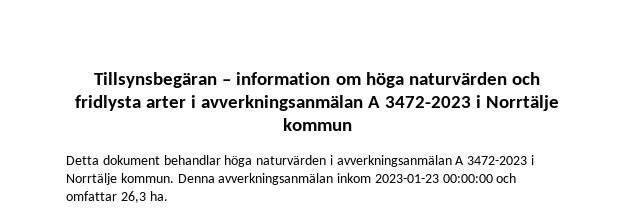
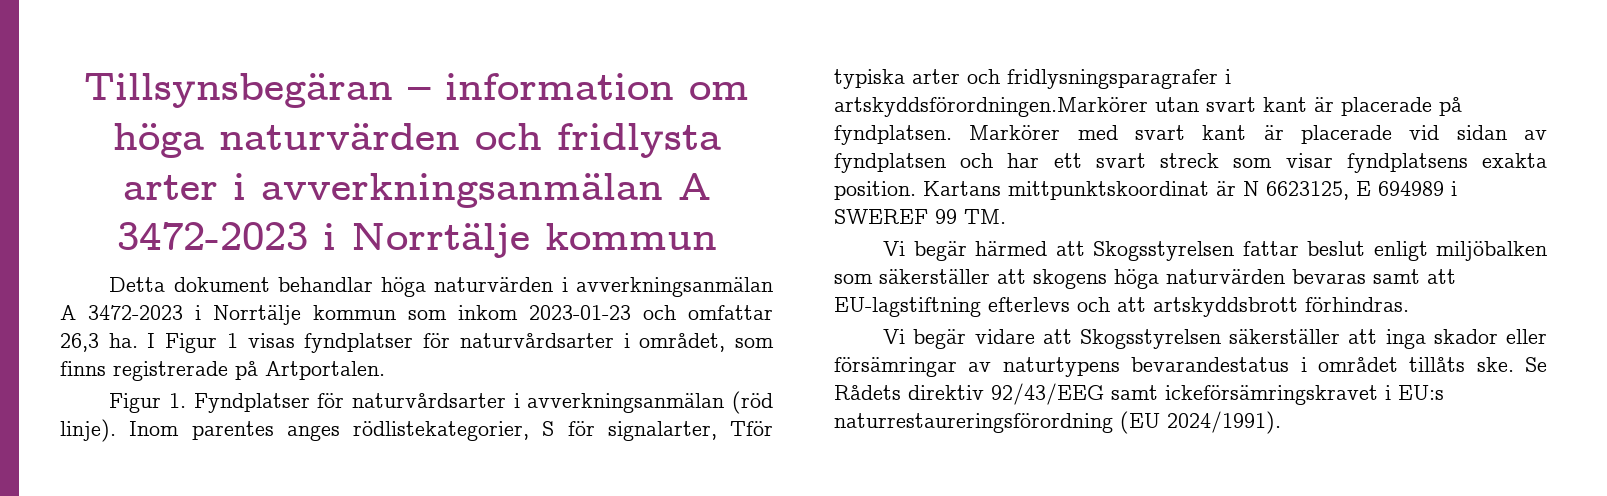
[120,173,334,185] kommun. Denna avverkningsanmälan -> [313,305,447,320] kommun som
[442,174,493,183] 00:00:00 -> (631, 312) none
(168, 196) none -> [147,333,774,353] [60,361,385,381] [109,391,773,414] [60,419,773,442] [834,69,1231,89] [834,97,1462,117] [834,125,1547,145] [834,153,1547,173] [834,181,1457,200] [834,209,1006,224] [883,241,1547,261] [834,269,1456,289] [834,297,1409,317] [883,329,1547,349] [834,357,1547,377] [834,383,1444,405] [834,411,1281,434] I Figur 1 visas fyndplatser för naturvårdsarter i området, som finns registrerade på Artportalen. // Figur 1. Fyndplatser för naturvårdsarter i avverkningsanmälan (röd linje). Inom parentes anges rödlistekategorier, S för signalarter, Tför typiska arter och fridlysningsparagrafer i artskyddsförordningen.Markörer utan svart kant är placerade på fyndplatsen. Markörer med svart kant är placerade vid sidan av fyndplatsen och har ett svart streck som visar fyndplatsens exakta position. Kartans mittpunktskoordinat är N 6623125, E 694989 i SWEREF 99 TM. // Vi begär härmed att Skogsstyrelsen fattar beslut enligt miljöbalken som säkerställer att skogens höga naturvärden bevaras samt att EU-lagstiftning efterlevs och att artskyddsbrott förhindras. // Vi begär vidare att Skogsstyrelsen säkerställer att inga skador eller försämringar av naturtypens bevarandestatus i området tillåts ske. Se Rådets direktiv 92/43/EEG samt ickeförsämringskravet i EU:s naturrestaureringsförordning (EU 2024/1991).

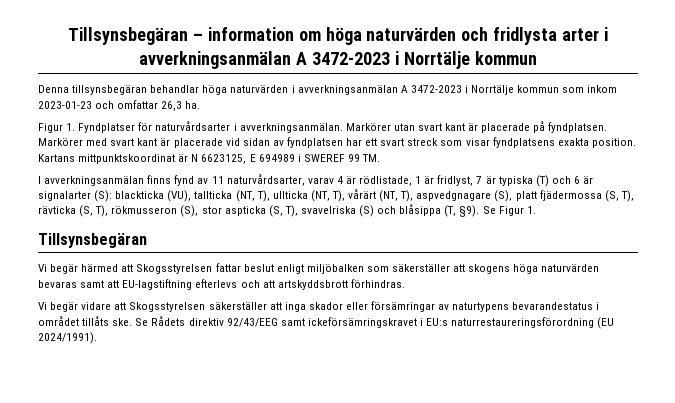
[109,277,270,292] Detta dokument -> [38,85,148,95] Denna tillsynsbegäran
[147,333,774,353] [60,361,385,381] I Figur 1 visas fyndplatser för naturvårdsarter i området, som finns registrerade på Artportalen. -> (201, 105) none
[527,391,773,414] [60,419,773,442] [834,69,1231,89] [834,97,1148,117] avverkningsanmälan (röd linje). Inom parentes anges rödlistekategorier, S för signalarter, Tför typiska arter och fridlysningsparagrafer i artskyddsförordningen.Markörer -> [239,123,391,133] avverkningsanmälan. Markörer
[960,153,994,168] och -> (343, 142) none
(1006, 216) none -> [38,174,594,187] [38,189,634,202] [38,204,536,217] [38,233,147,248] // I avverkningsanmälan finns fynd av 11 naturvårdsarter, varav 4 är rödlistade, 1 är fridlyst, 7 är typiska (T) och 6 är signalarter (S): blackticka (VU), tallticka (NT, T), ullticka (NT, T), vårärt (NT, T), aspvedgnagare (S), platt fjädermossa (S, T), rävticka (S, T), rökmusseron (S), stor aspticka (S, T), svavelriska (S) och blåsippa (T, §9). Se Figur 1. // Tillsynsbegäran

